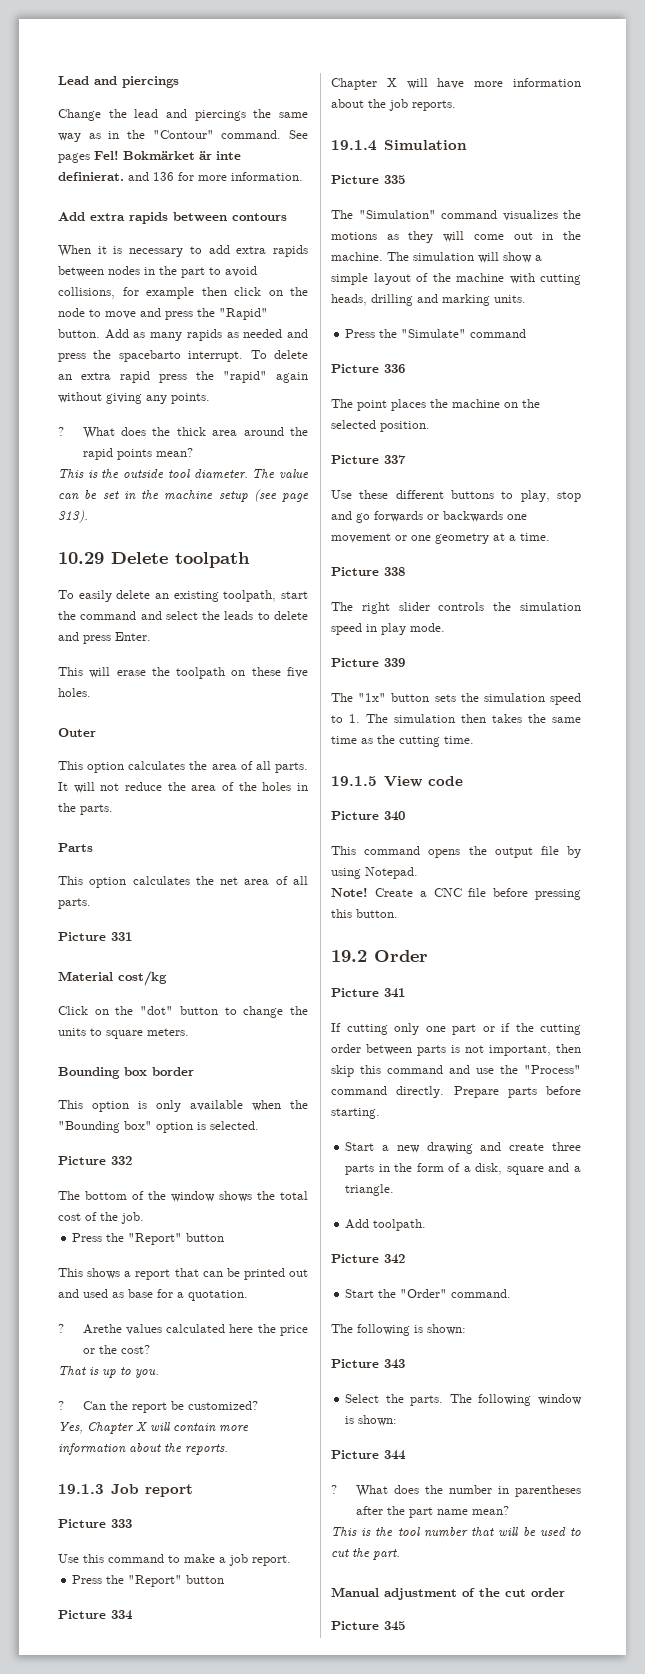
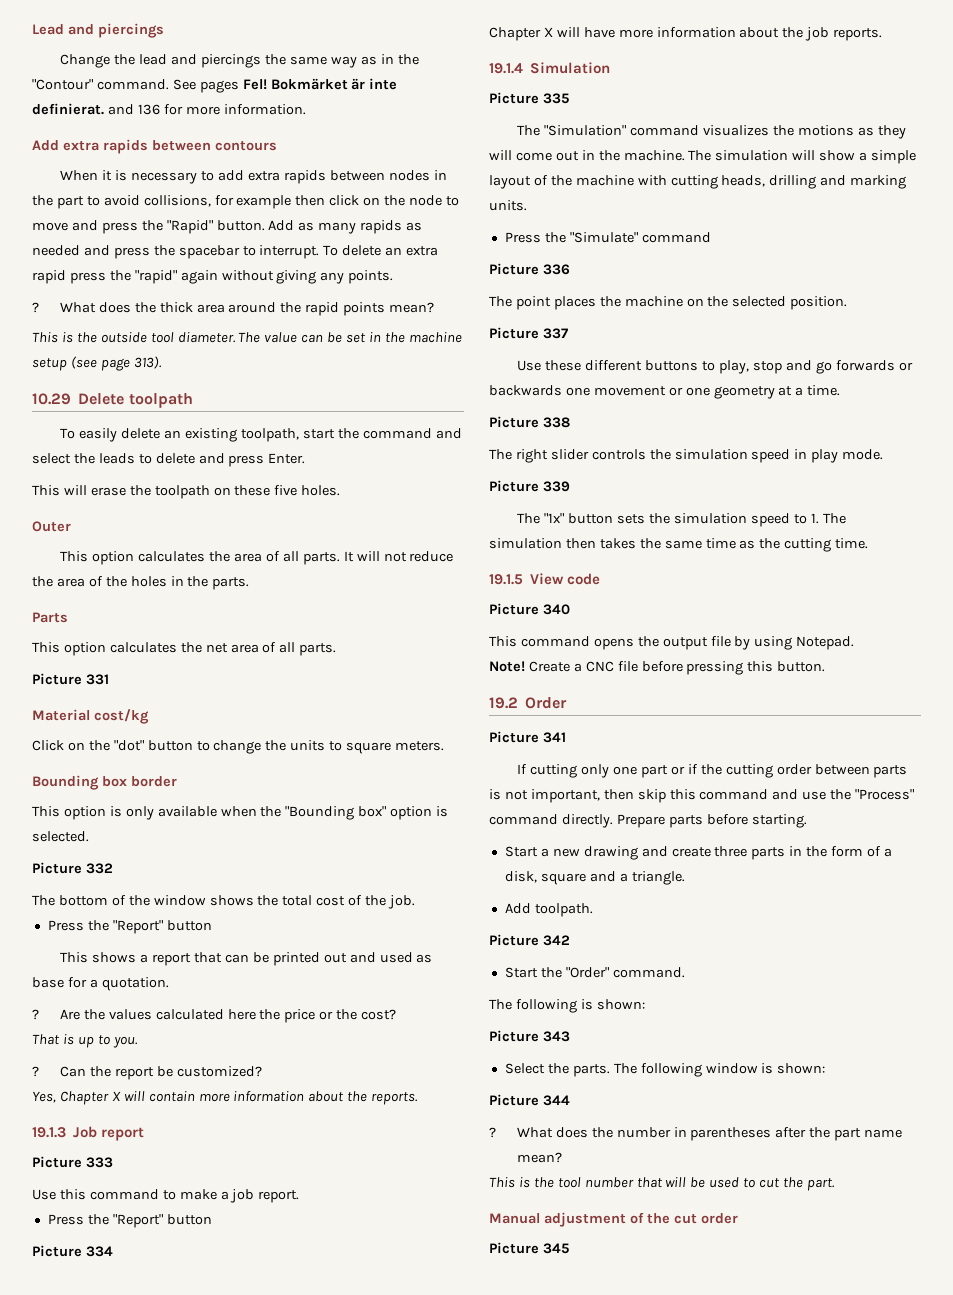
[118,350,181,362] spacebarto -> [178,245,256,259] spacebar to
[82,1324,122,1334] Arethe -> [59,1009,105,1020] Are the

